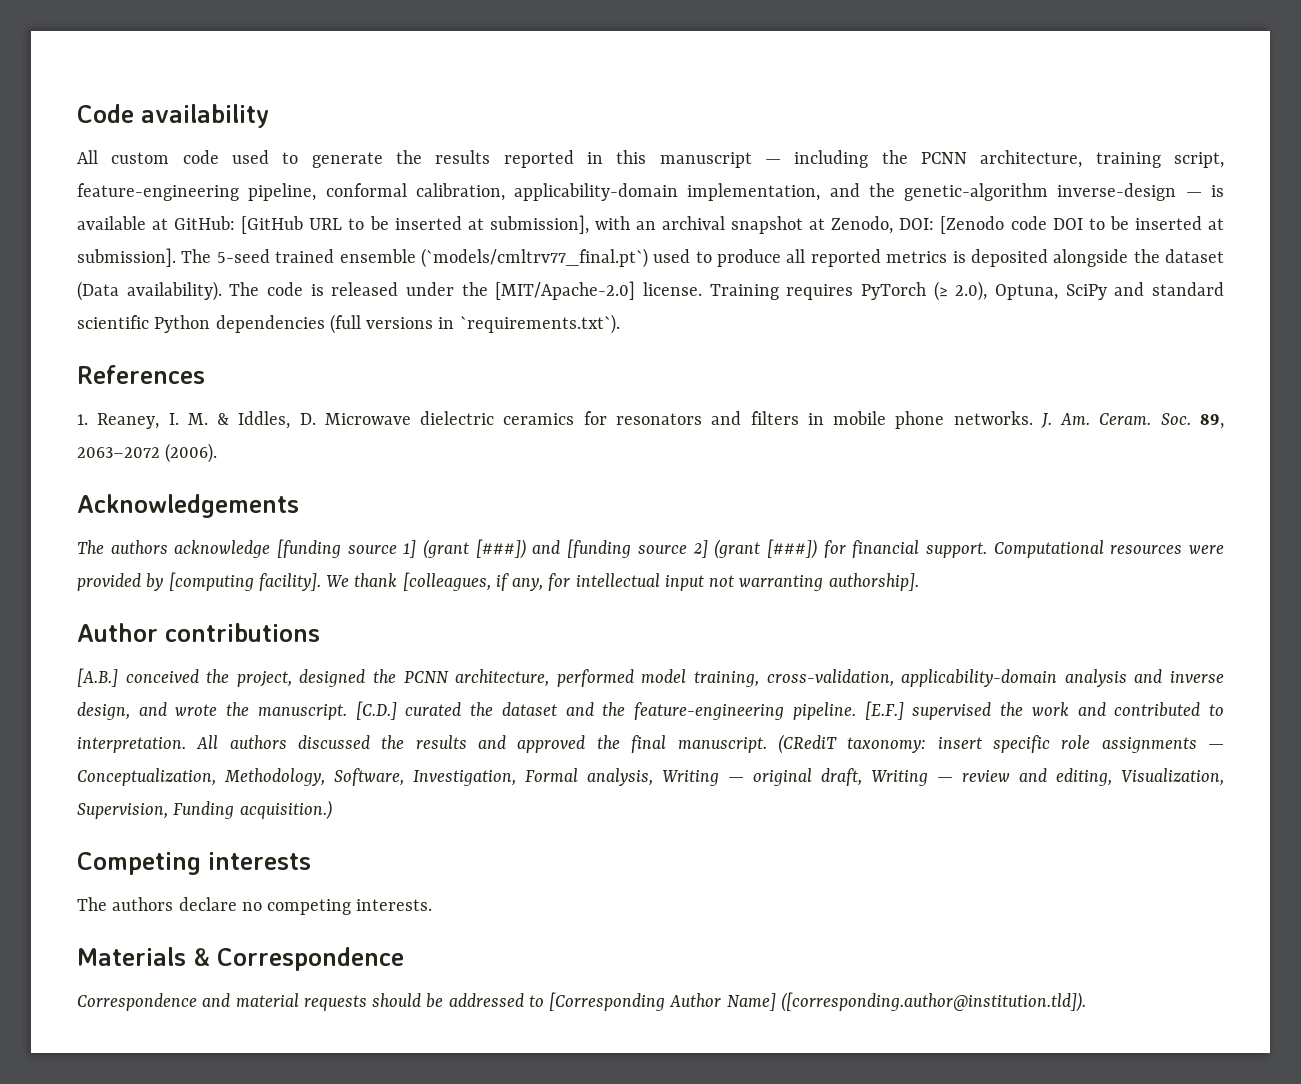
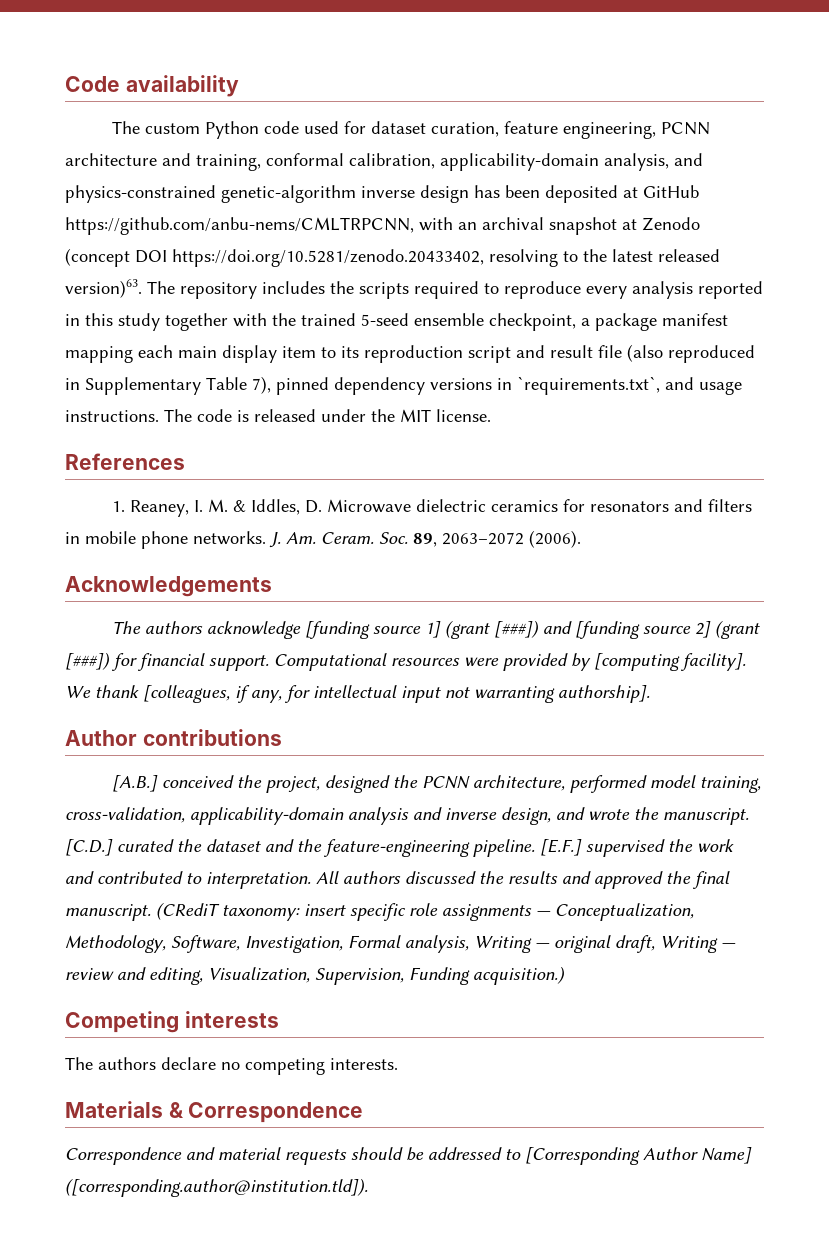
[77,150,1225,168] [77,183,1224,201] [77,215,589,234] All custom code used to generate the results reported in this manuscript — including the PCNN architecture, training script, feature-engineering pipeline, conformal calibration, applicability-domain implementation, and the genetic-algorithm inverse-design — is available at GitHub: [GitHub URL to be inserted at submission], -> [112,121,711,139] [65,153,703,171] [65,185,699,203] [65,217,414,235] The custom Python code used for dataset curation, feature engineering, PCNN architecture and training, conformal calibration, applicability-domain analysis, and physics-constrained genetic-algorithm inverse design has been deposited at GitHub https://github.com/anbu-nems/CMLTRPCNN,
[831,216,1225,234] [77,248,1224,268] [77,281,222,301] Zenodo, DOI: [Zenodo code DOI to be inserted at submission]. The 5-seed trained ensemble (`models/cmltrv77_final.pt`) used to produce all reported metrics is deposited alongside the dataset (Data availability). -> [642,217,700,231] [65,248,720,267] [65,279,763,299] [65,313,728,331] [65,344,755,363] [65,376,742,395] [65,410,159,422] Zenodo (concept DOI https://doi.org/10.5281/zenodo.20433402, resolving to the latest released version)63. The repository includes the scripts required to reproduce every analysis reported in this study together with the trained 5-seed ensemble checkpoint, a package manifest mapping each main display item to its reproduction script and result file (also reproduced in Supplementary Table 7), pinned dependency versions in `requirements.txt`, and usage instructions.
[495,281,636,300] [MIT/Apache-2.0] -> [400,409,431,422] MIT
[709,281,1224,301] [77,314,620,334] Training requires PyTorch (≥ 2.0), Optuna, SciPy and standard scientific Python dependencies (full versions in `requirements.txt`). -> (491, 415) none

